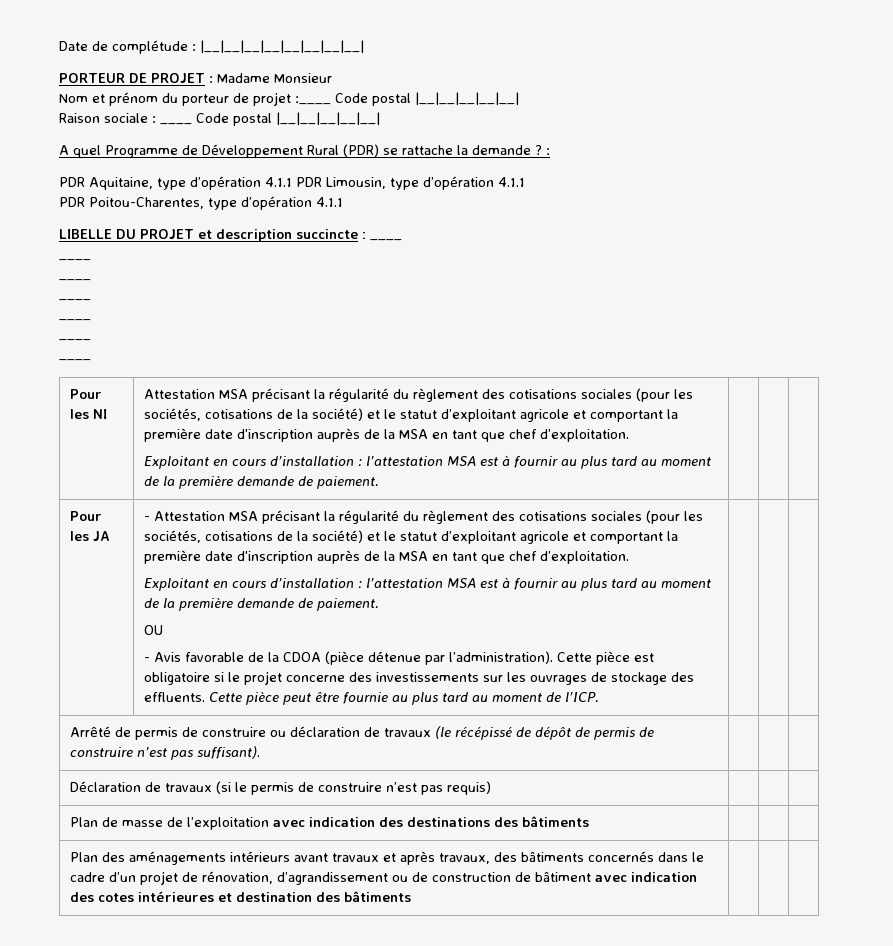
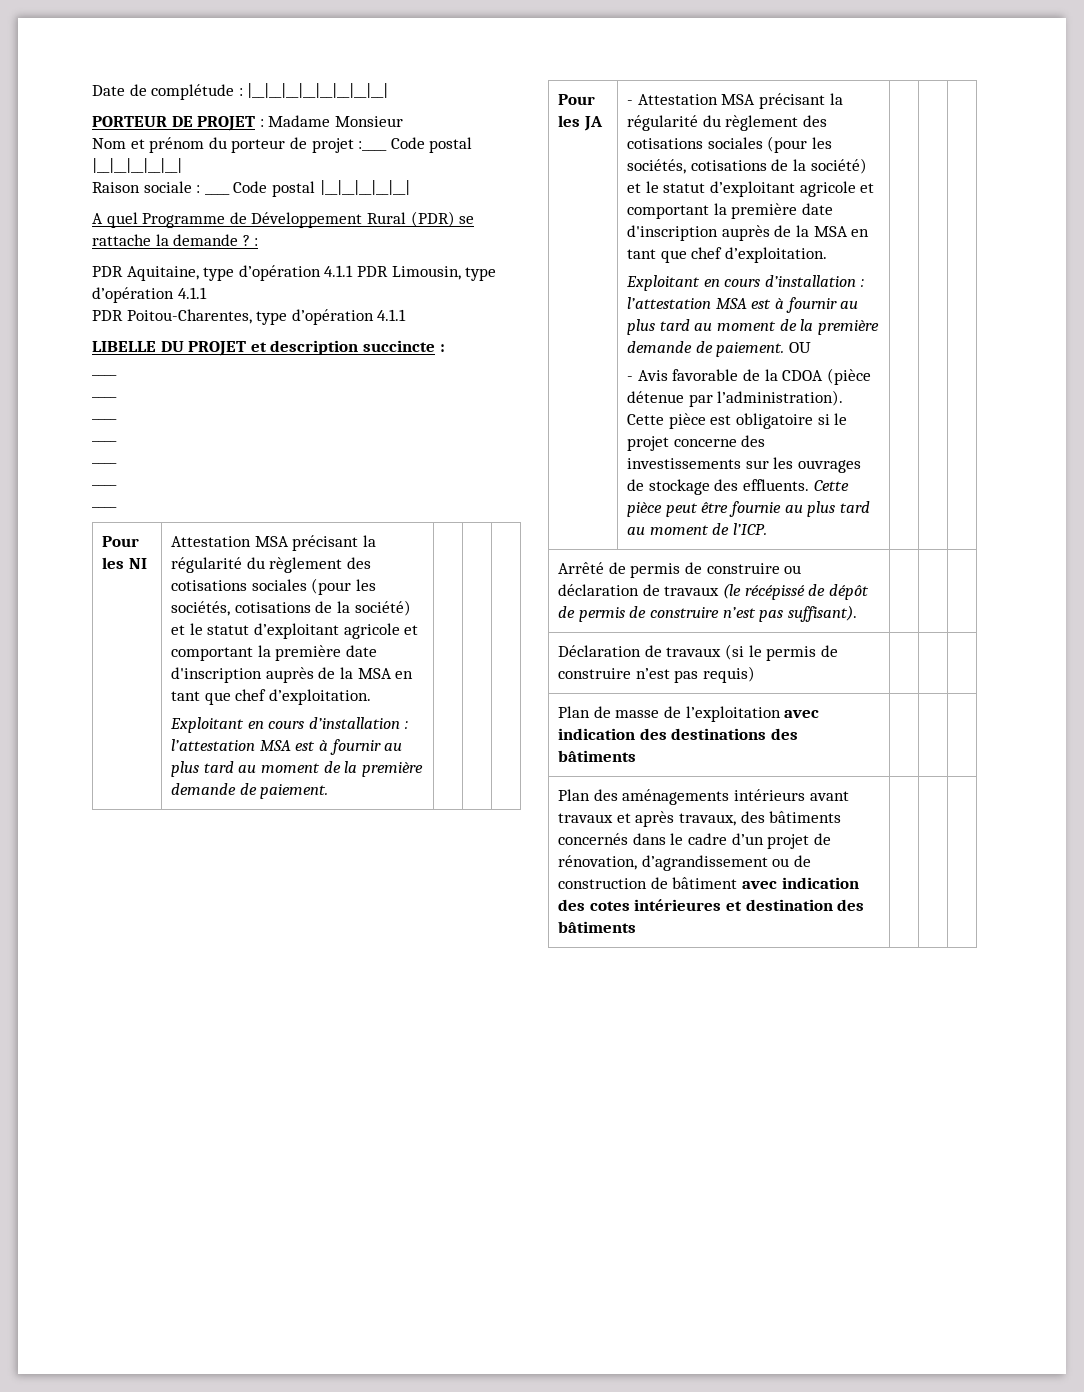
(366, 235) none -> (445, 348) //
(380, 604) // -> (785, 349) none

